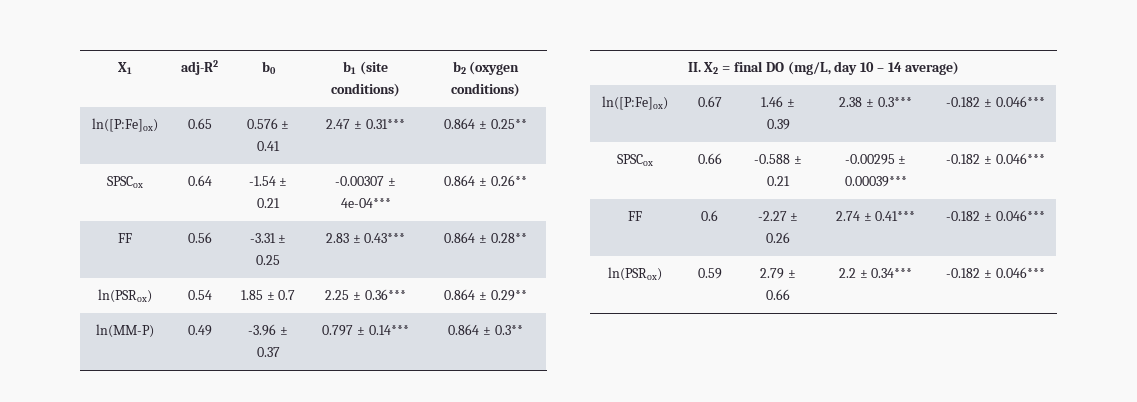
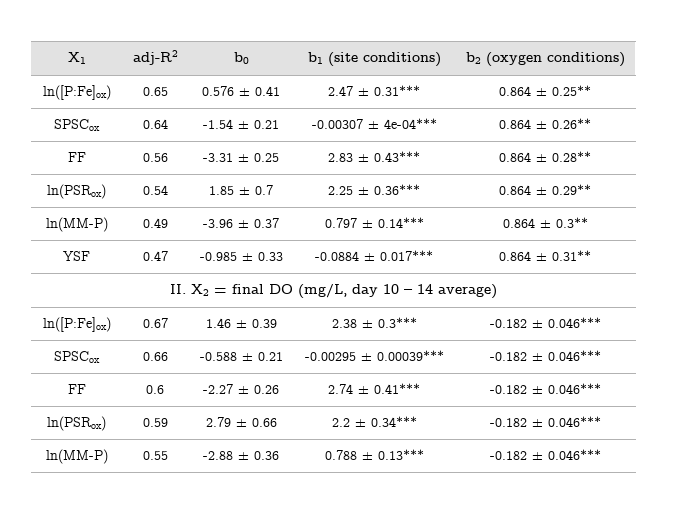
(523, 330) none -> [63,251,90,261] [142,251,168,261] [199,252,283,261] [315,250,433,261] [499,250,591,261] // YSF | 0.47 | -0.985 ± 0.33 | -0.0884 ± 0.017*** | 0.864 ± 0.31**
(1045, 272) none -> [45,449,108,464] [142,451,168,460] [203,451,279,460] [324,449,424,460] [489,449,601,460] // ln(MM-P) | 0.55 | -2.88 ± 0.36 | 0.788 ± 0.13*** | -0.182 ± 0.046***

